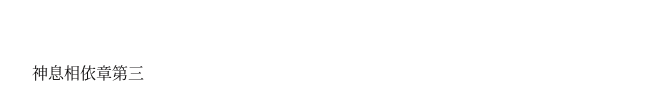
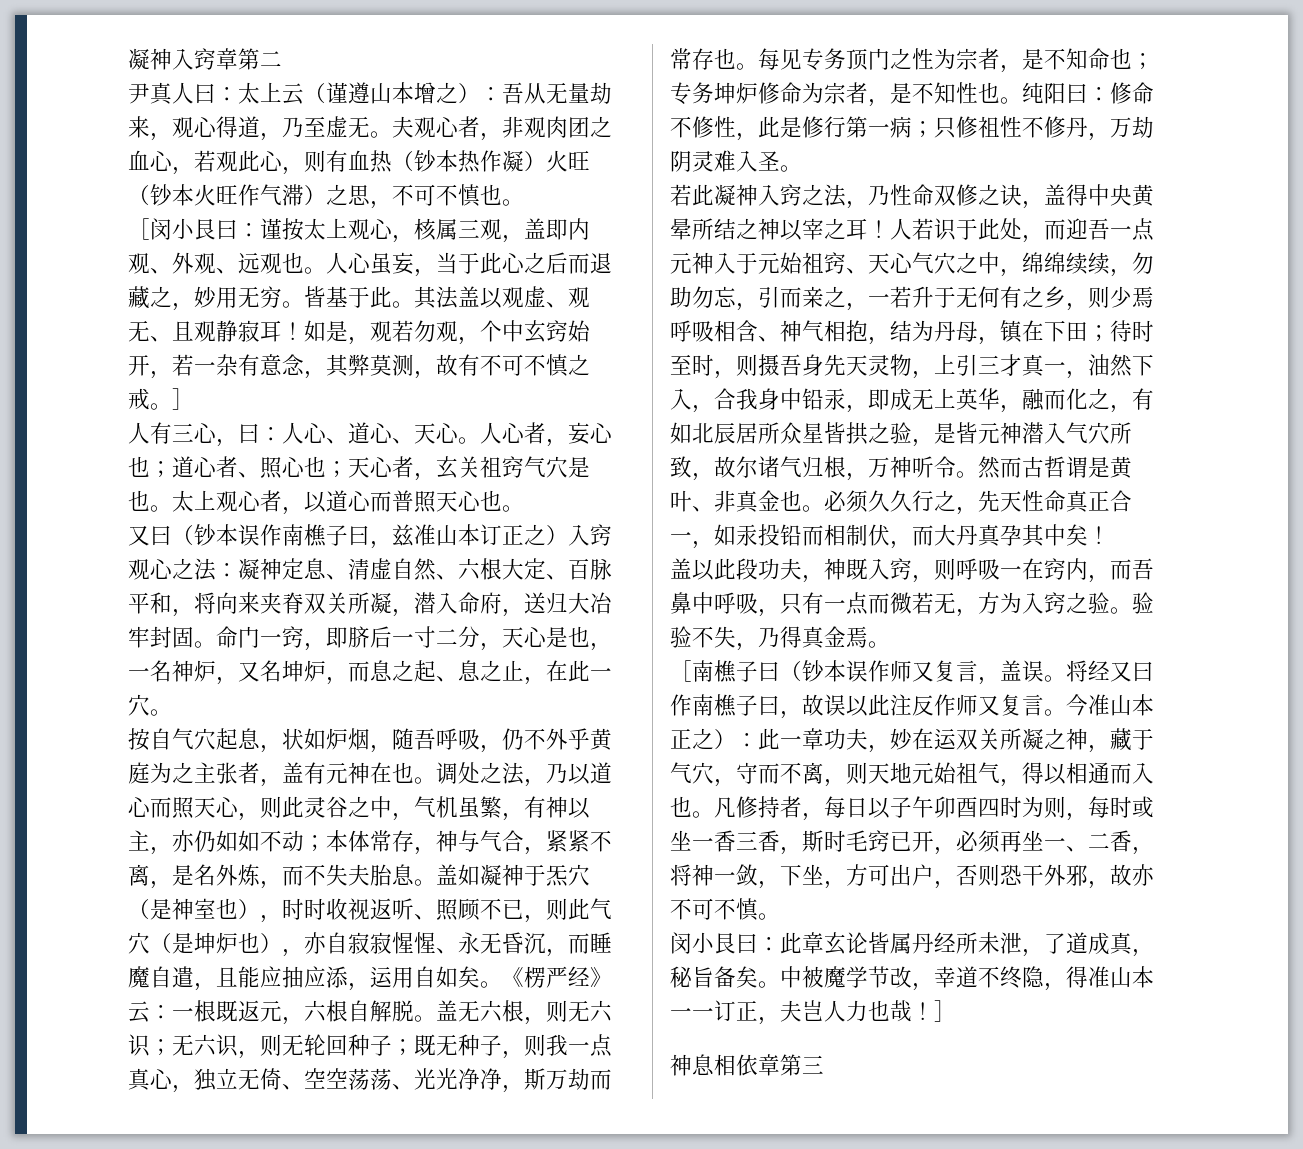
(32, 73) none -> [128,48,282,70] [128,82,612,105] [128,116,612,141] [128,150,590,175] [128,184,524,209] [128,218,590,243] [128,252,612,277] [128,286,590,311] [128,320,591,345] [128,354,590,379] [128,388,194,410] [128,422,613,447] [128,456,590,481] [128,490,524,515] [128,524,612,549] [128,558,612,581] [128,592,612,617] [128,626,612,651] [128,660,612,685] [128,694,172,716] [128,728,613,753] [128,762,612,787] [128,796,590,821] [128,830,612,855] [128,864,590,889] [128,898,612,923] [128,932,612,957] [128,966,612,991] [128,1000,612,1025] [128,1034,612,1059] [128,1068,612,1093] [670,48,1154,73] [670,82,1154,107] [670,116,1154,141] [670,150,802,172] [670,184,1155,209] [670,218,1154,243] [670,252,1154,277] [670,286,1154,311] [670,320,1154,345] [670,354,1154,379] [670,388,1154,413] [670,422,1132,447] [670,456,1133,481] [670,490,1132,515] [670,524,1110,549] [670,558,1154,583] [670,592,1154,617] [670,626,890,651] [670,660,1154,685] [670,694,1154,719] [670,728,1154,753] [670,762,1154,787] [670,796,1154,821] [670,830,1154,855] [670,864,1155,889] [670,898,780,921] [670,932,1154,957] [670,966,1154,991] [670,1000,956,1025] 凝神入窍章第二 // 尹真人曰：太上云（谨遵山本增之）：吾从无量劫来，观心得道，乃至虚无。夫观心者，非观肉团之血心，若观此心，则有血热（钞本热作凝）火旺（钞本火旺作气滞）之思，不可不慎也。 // ［闵小艮曰：谨按太上观心，核属三观，盖即内观、外观、远观也。人心虽妄，当于此心之后而退藏之，妙用无穷。皆基于此。其法盖以观虚、观无、且观静寂耳！如是，观若勿观，个中玄窍始开，若一杂有意念，其弊莫测，故有不可不慎之戒。］ // 人有三心，曰：人心、道心、天心。人心者，妄心也；道心者、照心也；天心者，玄关祖窍气穴是也。太上观心者，以道心而普照天心也。 // 又曰（钞本误作南樵子曰，兹准山本订正之）入窍观心之法：凝神定息、清虚自然、六根大定、百脉平和，将向来夹脊双关所凝，潜入命府，送归大冶牢封固。命门一窍，即脐后一寸二分，天心是也，一名神炉，又名坤炉，而息之起、息之止，在此一穴。 // 按自气穴起息，状如炉烟，随吾呼吸，仍不外乎黄庭为之主张者，盖有元神在也。调处之法，乃以道心而照天心，则此灵谷之中，气机虽繁，有神以主，亦仍如如不动；本体常存，神与气合，紧紧不离，是名外炼，而不失夫胎息。盖如凝神于炁穴（是神室也），时时收视返听、照顾不已，则此气穴（是坤炉也），亦自寂寂惺惺、永无昏沉，而睡魔自遣，且能应抽应添，运用自如矣。《楞严经》云：一根既返元，六根自解脱。盖无六根，则无六识；无六识，则无轮回种子；既无种子，则我一点真心，独立无倚、空空荡荡、光光净净，斯万劫而常存也。每见专务顶门之性为宗者，是不知命也；专务坤炉修命为宗者，是不知性也。纯阳曰：修命不修性，此是修行第一病；只修祖性不修丹，万劫阴灵难入圣。 // 若此凝神入窍之法，乃性命双修之诀，盖得中央黄晕所结之神以宰之耳！人若识于此处，而迎吾一点元神入于元始祖窍、天心气穴之中，绵绵续续，勿助勿忘，引而亲之，一若升于无何有之乡，则少焉呼吸相含、神气相抱，结为丹母，镇在下田；待时至时，则摄吾身先天灵物，上引三才真一，油然下入，合我身中铅汞，即成无上英华，融而化之，有如北辰居所众星皆拱之验，是皆元神潜入气穴所致，故尔诸气归根，万神听令。然而古哲谓是黄叶、非真金也。必须久久行之，先天性命真正合一，如汞投铅而相制伏，而大丹真孕其中矣！ // 盖以此段功夫，神既入窍，则呼吸一在窍内，而吾鼻中呼吸，只有一点而微若无，方为入窍之验。验验不失，乃得真金焉。 // ［南樵子曰（钞本误作师又复言，盖误。将经又曰作南樵子曰，故误以此注反作师又复言。今准山本正之）：此一章功夫，妙在运双关所凝之神，藏于气穴，守而不离，则天地元始祖气，得以相通而入也。凡修持者，每日以子午卯酉四时为则，每时或坐一香三香，斯时毛窍已开，必须再坐一、二香，将神一敛，下坐，方可出户，否则恐干外邪，故亦不可不慎。 // 闵小艮曰：此章玄论皆属丹经所未泄，了道成真，秘旨备矣。中被魔学节改，幸道不终隐，得准山本一一订正，夫岂人力也哉！］ //

